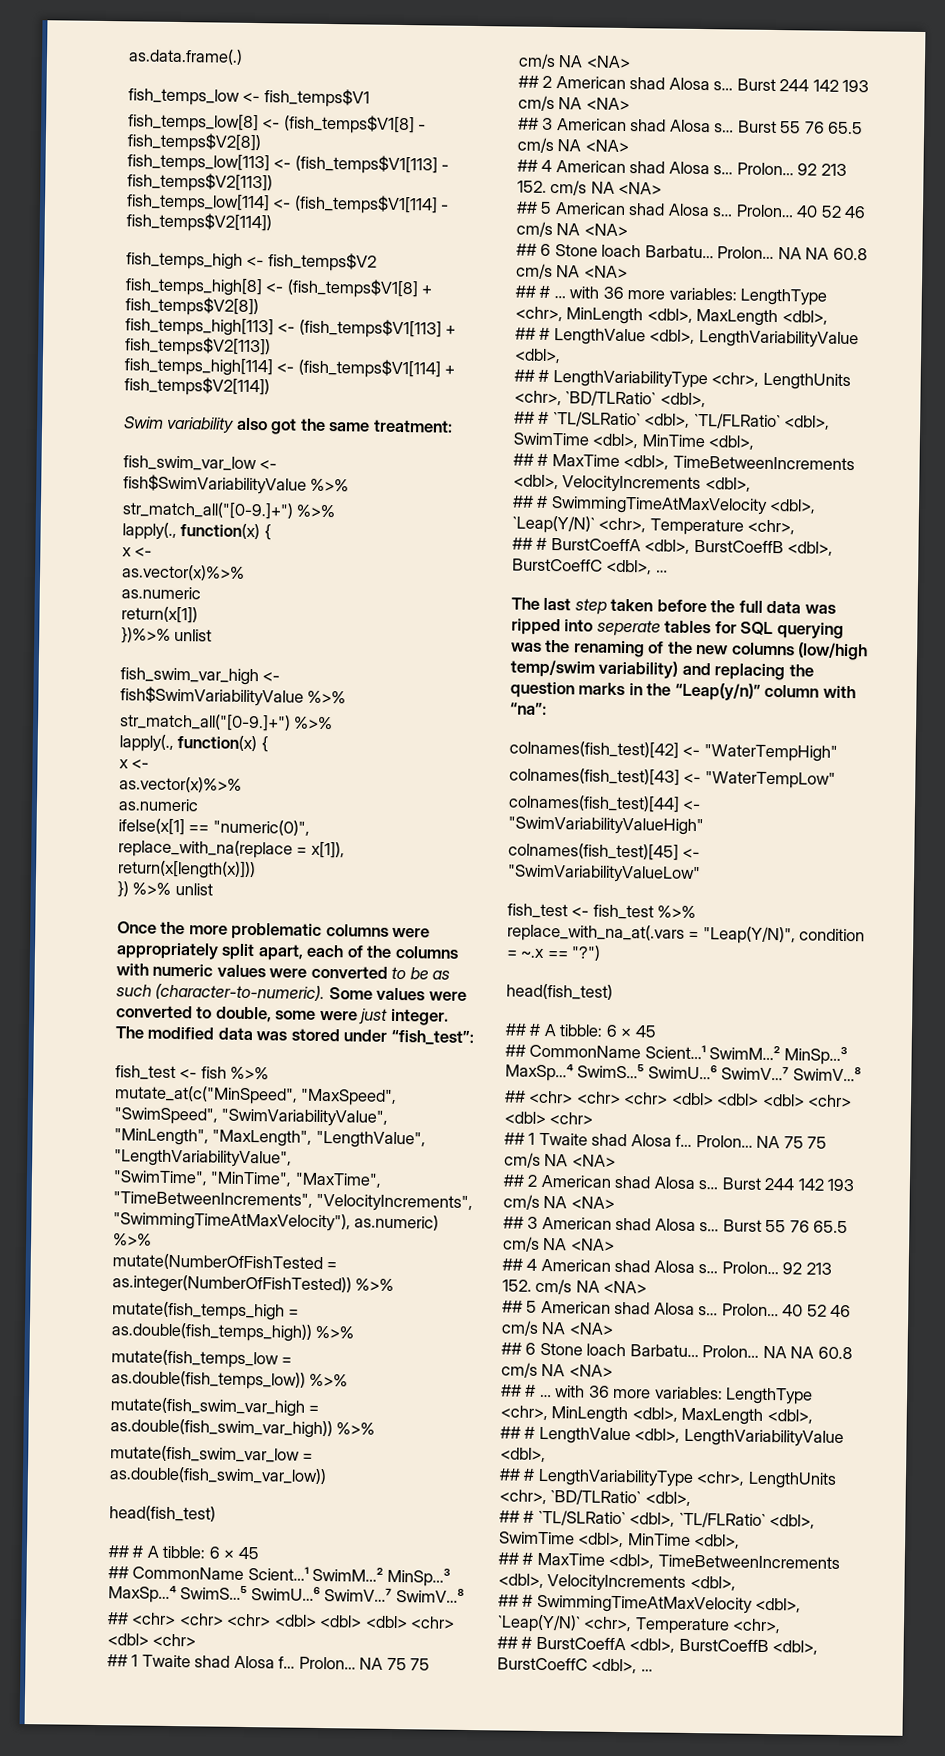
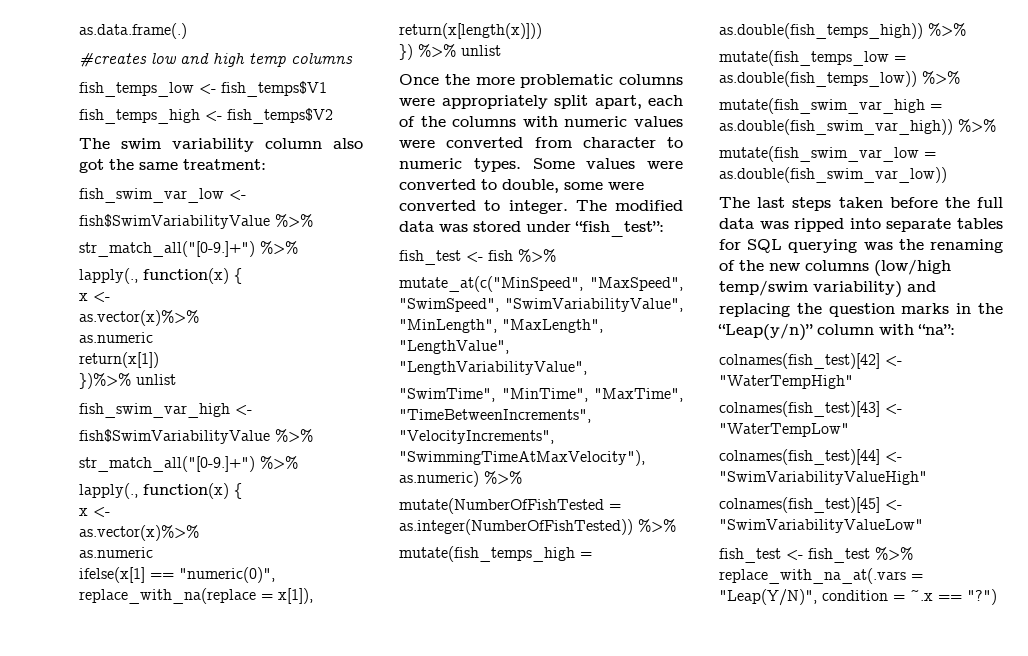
[128,88,370,108] [128,113,427,135] [127,132,261,153] [127,153,450,175] [127,172,273,193] [126,193,450,215] [126,212,272,233] [126,252,377,272] [125,277,433,299] [125,296,259,317] [125,317,457,339] [125,336,271,357] [124,357,456,379] [124,376,270,397] [124,416,235,434] fish_temps_low <- fish_temps$V1 // fish_temps_low[8] <- (fish_temps$V1[8] - fish_temps$V2[8]) // fish_temps_low[113] <- (fish_temps$V1[113] - fish_temps$V2[113]) // fish_temps_low[114] <- (fish_temps$V1[114] - fish_temps$V2[114]) // fish_temps_high <- fish_temps$V2 // fish_temps_high[8] <- (fish_temps$V1[8] + fish_temps$V2[8]) // fish_temps_high[113] <- (fish_temps$V1[113] + fish_temps$V2[113]) // fish_temps_high[114] <- (fish_temps$V1[114] + fish_temps$V2[114]) // Swim variability -> [79,53,353,67] [79,81,327,97] [79,108,333,124] [79,138,322,152] #creates low and high temp columns // fish_temps_low <- fish_temps$V1 // fish_temps_high <- fish_temps$V2 // The swim variability column
[391,966,451,980] [116,983,326,1002] to be as such (character-to-numeric). -> [534,137,683,148] [399,158,521,172] from character to numeric types.
[359,1008,389,1025] just -> [399,200,501,211] converted to
[109,1505,216,1522] [108,1545,259,1560] [108,1566,451,1587] [108,1584,465,1604] [107,1612,456,1629] [107,1633,197,1647] [107,1654,431,1671] [518,53,631,70] [518,75,870,93] [518,95,630,112] [518,117,864,135] [517,137,629,154] [517,159,847,176] [517,179,663,196] [516,201,867,219] [516,221,628,238] [516,243,868,261] [516,263,628,280] [515,285,828,306] [515,306,828,327] [515,327,859,349] [514,348,561,364] [514,369,851,391] [514,390,706,408] [514,411,831,430] [513,432,755,450] [513,453,855,471] [513,474,751,494] [512,495,817,515] [512,515,796,536] [512,537,834,556] [512,558,668,575] // head(fish_test) // ## # A tibble: 6 × 45 // ## CommonName Scient…¹ SwimM…² MinSp…³ MaxSp…⁴ SwimS…⁵ SwimU…⁶ SwimV…⁷ SwimV…⁸ // ## <chr> <chr> <chr> <dbl> <dbl> <dbl> <chr> <dbl> <chr> // ## 1 Twaite shad Alosa f… Prolon… NA 75 75 cm/s NA <NA> // ## 2 American shad Alosa s… Burst 244 142 193 cm/s NA <NA> // ## 3 American shad Alosa s… Burst 55 76 65.5 cm/s NA <NA> // ## 4 American shad Alosa s… Prolon… 92 213 152. cm/s NA <NA> // ## 5 American shad Alosa s… Prolon… 40 52 46 cm/s NA <NA> // ## 6 Stone loach Barbatu… Prolon… NA NA 60.8 cm/s NA <NA> // ## # … with 36 more variables: LengthType <chr>, MinLength <dbl>, MaxLength <dbl>, // ## # LengthValue <dbl>, LengthVariabilityValue <dbl>, // ## # LengthVariabilityType <chr>, LengthUnits <chr>, `BD/TLRatio` <dbl>, // ## # `TL/SLRatio` <dbl>, `TL/FLRatio` <dbl>, SwimTime <dbl>, MinTime <dbl>, // ## # MaxTime <dbl>, TimeBetweenIncrements <dbl>, VelocityIncrements <dbl>, // ## # SwimmingTimeAtMaxVelocity <dbl>, `Leap(Y/N)` <chr>, Temperature <chr>, // ## # BurstCoeffA <dbl>, BurstCoeffB <dbl>, BurstCoeffC <dbl>, … -> (947, 175) none
[574,598,607,615] step -> [792,197,832,211] steps
[596,619,661,637] seperate -> [886,218,952,232] separate
[506,983,613,1000] [505,1023,657,1038] [505,1044,848,1066] [505,1062,862,1082] [504,1090,853,1108] [504,1111,594,1125] [504,1132,828,1149] [504,1152,616,1168] [503,1174,855,1192] [503,1194,615,1210] [503,1216,849,1234] [502,1236,615,1252] [502,1258,832,1275] [502,1278,648,1295] [502,1300,852,1318] [501,1320,614,1336] [501,1342,853,1360] [501,1362,613,1378] [501,1384,814,1405] [500,1405,813,1425] [500,1426,844,1448] [500,1447,546,1463] [499,1468,837,1489] [499,1489,691,1506] [499,1509,816,1529] [499,1531,741,1549] [498,1552,840,1569] [498,1573,736,1592] [498,1594,802,1614] [497,1614,782,1635] [497,1636,819,1655] [497,1657,653,1674] // head(fish_test) // ## # A tibble: 6 × 45 // ## CommonName Scient…¹ SwimM…² MinSp…³ MaxSp…⁴ SwimS…⁵ SwimU…⁶ SwimV…⁷ SwimV…⁸ // ## <chr> <chr> <chr> <dbl> <dbl> <dbl> <chr> <dbl> <chr> // ## 1 Twaite shad Alosa f… Prolon… NA 75 75 cm/s NA <NA> // ## 2 American shad Alosa s… Burst 244 142 193 cm/s NA <NA> // ## 3 American shad Alosa s… Burst 55 76 65.5 cm/s NA <NA> // ## 4 American shad Alosa s… Prolon… 92 213 152. cm/s NA <NA> // ## 5 American shad Alosa s… Prolon… 40 52 46 cm/s NA <NA> // ## 6 Stone loach Barbatu… Prolon… NA NA 60.8 cm/s NA <NA> // ## # … with 36 more variables: LengthType <chr>, MinLength <dbl>, MaxLength <dbl>, // ## # LengthValue <dbl>, LengthVariabilityValue <dbl>, // ## # LengthVariabilityType <chr>, LengthUnits <chr>, `BD/TLRatio` <dbl>, // ## # `TL/SLRatio` <dbl>, `TL/FLRatio` <dbl>, SwimTime <dbl>, MinTime <dbl>, // ## # MaxTime <dbl>, TimeBetweenIncrements <dbl>, VelocityIncrements <dbl>, // ## # SwimmingTimeAtMaxVelocity <dbl>, `Leap(Y/N)` <chr>, Temperature <chr>, // ## # BurstCoeffA <dbl>, BurstCoeffB <dbl>, BurstCoeffC <dbl>, … -> (997, 597) none

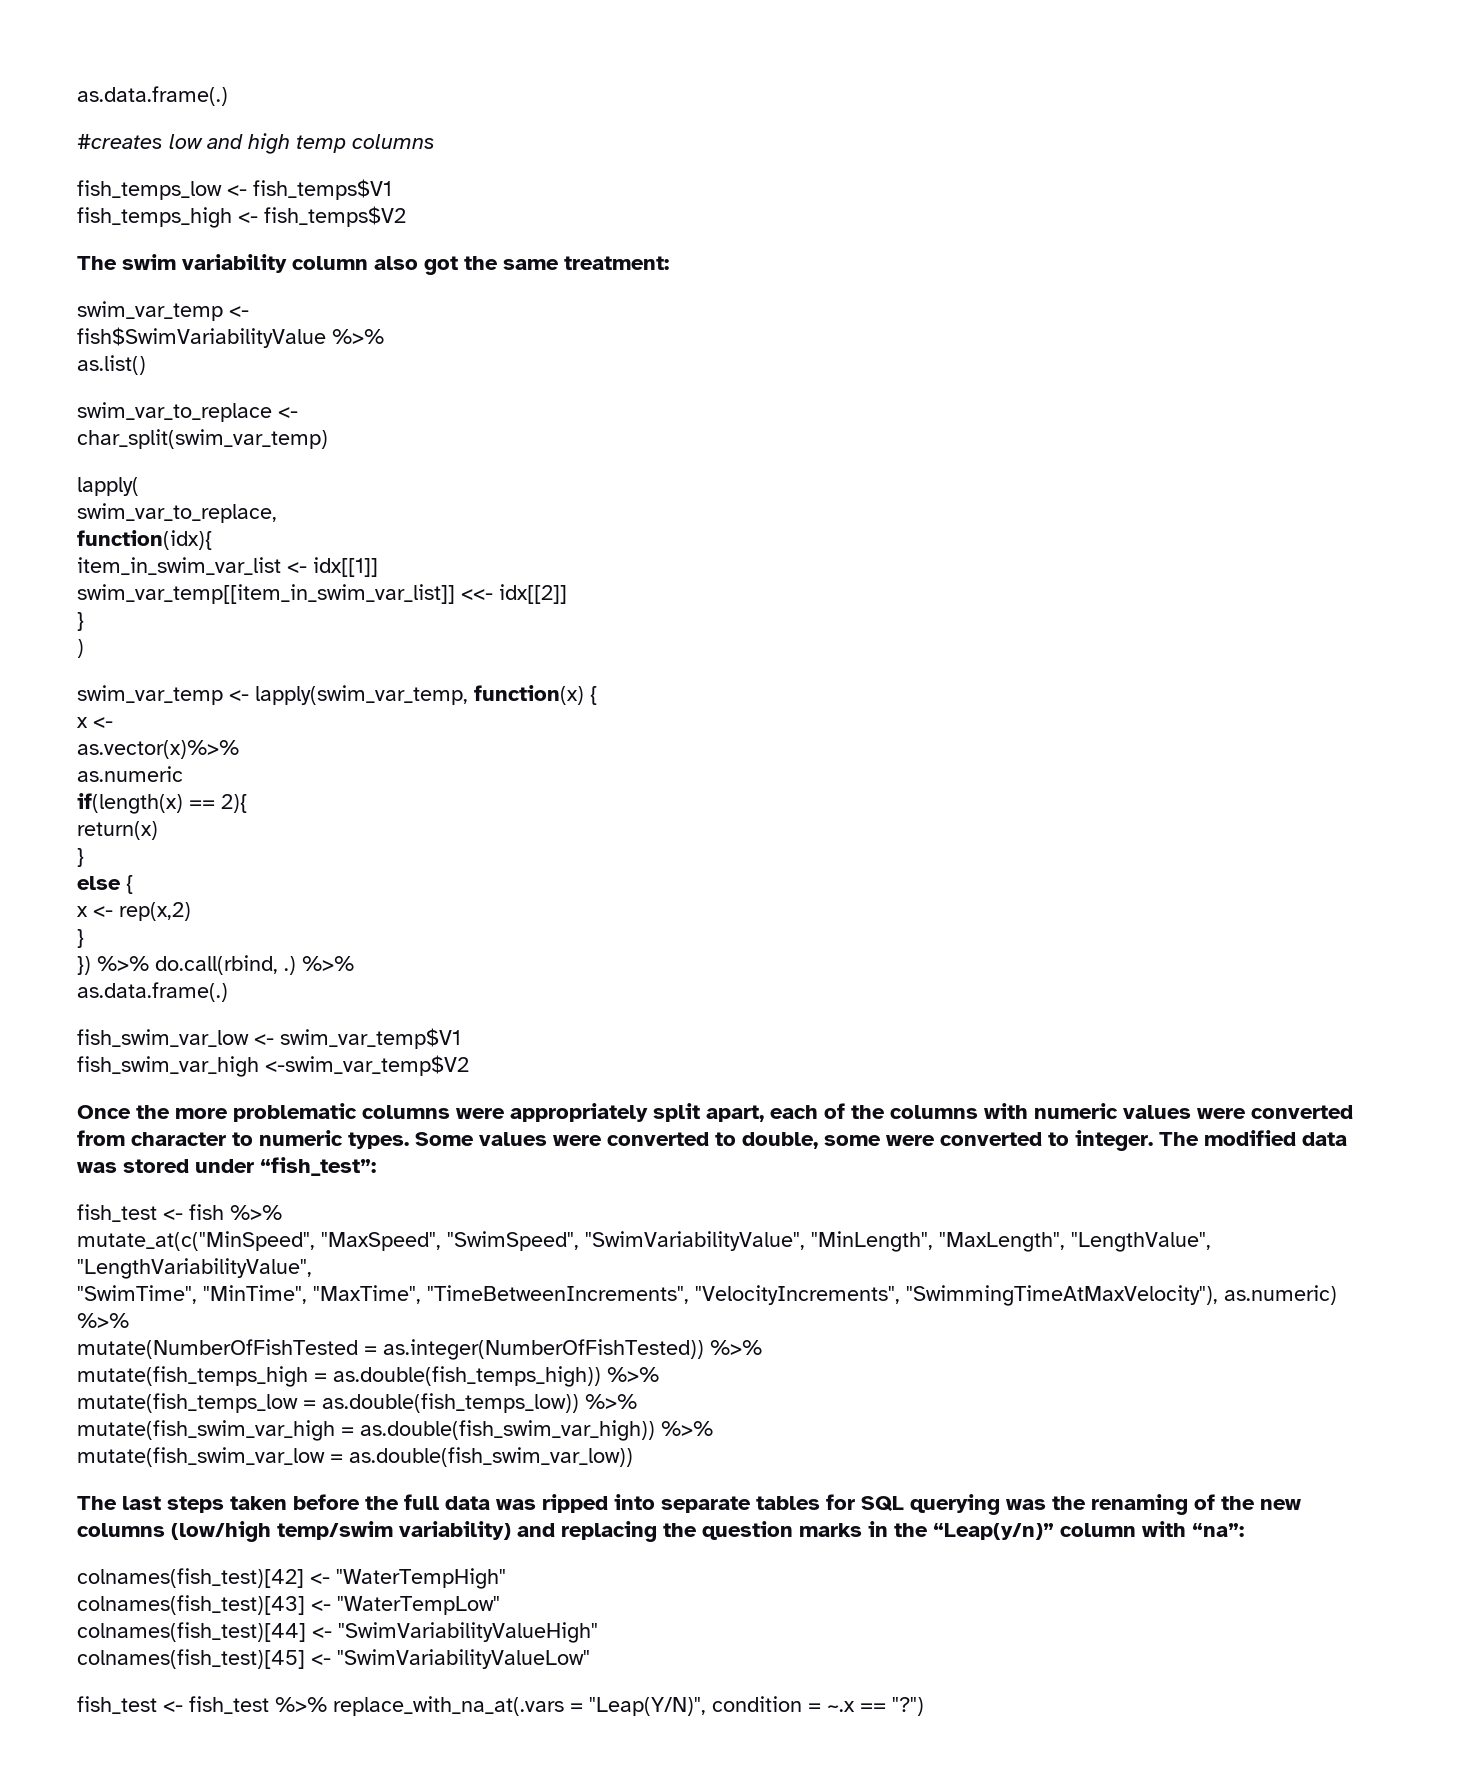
[79,188,246,203] [79,214,313,229] [79,241,298,257] [79,268,242,284] [79,292,110,302] [79,310,199,326] [79,332,153,343] [79,352,159,368] [79,373,176,389] [79,403,252,418] [79,429,313,444] [79,456,298,472] [79,483,242,499] [79,507,110,517] [79,525,199,541] [79,547,153,558] [79,567,275,583] [79,588,313,604] [399,23,542,39] [399,44,501,60] fish_swim_var_low <- // fish$SwimVariabilityValue %>% // str_match_all("[0-9.]+") %>% // lapply(., function(x) { // x <- // as.vector(x)%>% // as.numeric // return(x[1]) // })%>% unlist // fish_swim_var_high <- // fish$SwimVariabilityValue %>% // str_match_all("[0-9.]+") %>% // lapply(., function(x) { // x <- // as.vector(x)%>% // as.numeric // ifelse(x[1] == "numeric(0)", replace_with_na(replace = x[1]), return(x[length(x)])) // }) %>% unlist -> [77,301,249,321] [77,327,384,348] [77,355,146,375] [77,402,298,422] [77,429,328,449] [77,477,139,496] [77,503,277,523] [77,530,212,550] [77,557,378,577] [77,584,567,604] [77,612,84,631] [77,639,84,658] [77,685,597,705] [77,717,113,728] [77,740,239,759] [77,766,183,782] [77,793,247,814] [77,821,158,840] [77,848,84,867] [77,875,133,894] [77,902,191,921] [77,929,84,948] [77,955,354,975] [77,982,228,1002] [77,1028,461,1049] [77,1055,469,1077] swim_var_temp <- // fish$SwimVariabilityValue %>% // as.list() // swim_var_to_replace <- // char_split(swim_var_temp) // lapply( // swim_var_to_replace, // function(idx){ // item_in_swim_var_list <- idx[[1]] // swim_var_temp[[item_in_swim_var_list]] <<- idx[[2]] // } // ) // swim_var_temp <- lapply(swim_var_temp, function(x) { // x <- // as.vector(x)%>% // as.numeric // if(length(x) == 2){ // return(x) // } // else { // x <- rep(x,2) // } // }) %>% do.call(rbind, .) %>% // as.data.frame(.) // fish_swim_var_low <- swim_var_temp$V1 // fish_swim_var_high <-swim_var_temp$V2

